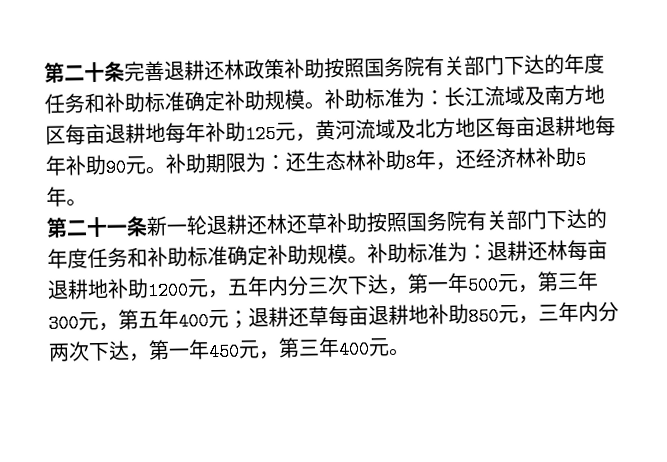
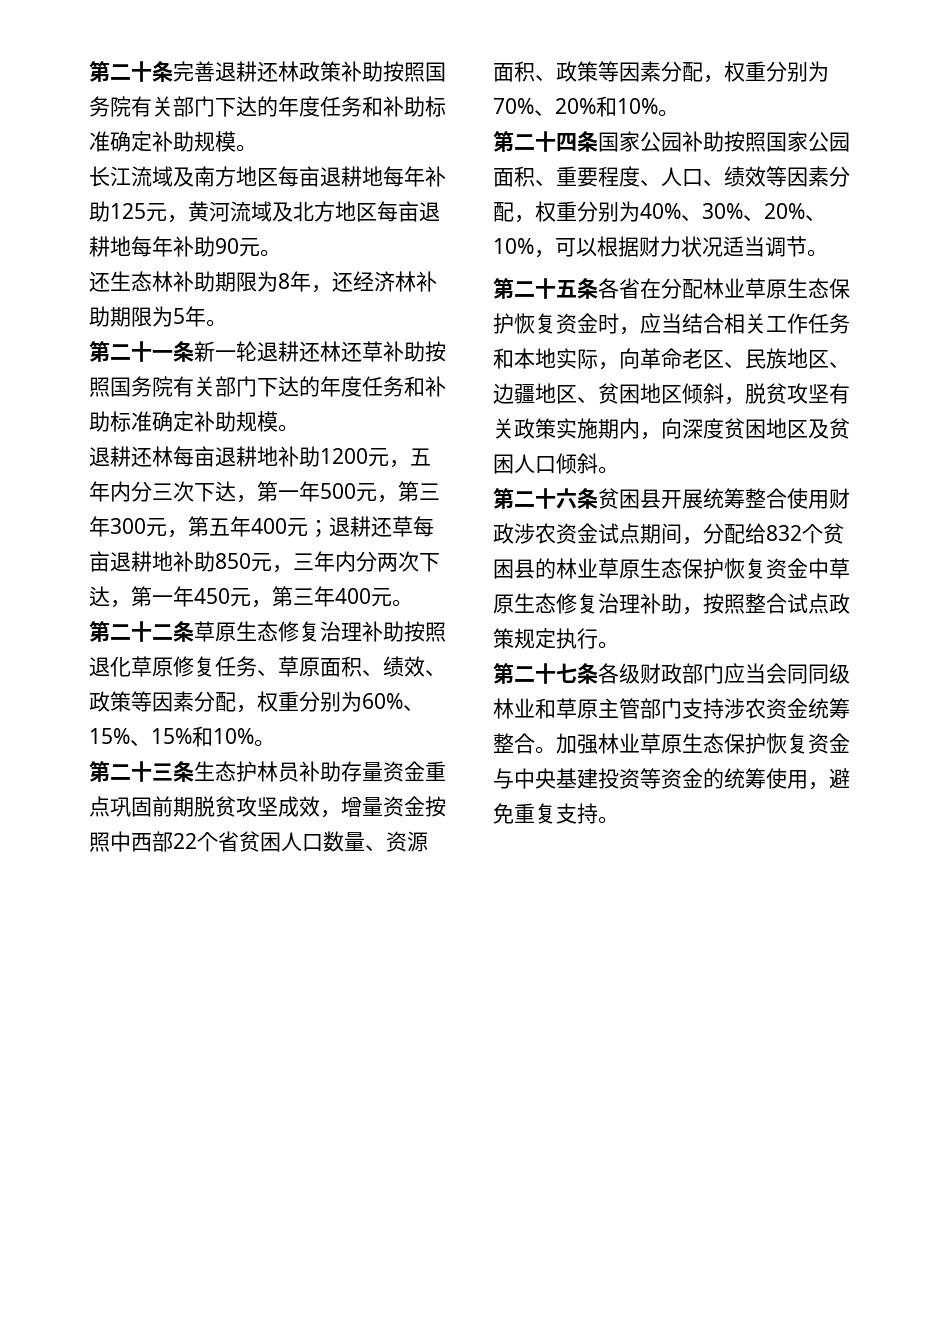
[324,87,445,110] 补助标准为： -> (257, 148) //
[165,152,286,174] 补助期限为： -> (281, 253) //
(406, 160) none -> [215,271,278,292] 期限为
(576, 157) none -> [110,306,173,327] 期限为
[367,241,488,264] 补助标准为： -> (299, 428) //
(410, 352) none -> [89,621,446,642] [89,656,446,677] [89,691,424,713] [89,726,275,747] [89,761,446,782] [89,796,446,818] [89,831,428,852] [493,61,829,83] [493,96,679,117] [493,131,850,152] [493,166,850,187] [493,201,826,223] [493,236,828,258] [493,278,850,299] [493,313,850,335] [493,348,850,370] [493,383,850,405] [493,418,850,440] [493,453,619,474] [493,488,850,509] [493,523,844,545] [493,558,850,579] [493,593,850,615] [493,628,619,649] [493,663,850,684] [493,698,850,719] [493,733,850,754] [493,768,850,790] [493,803,619,824] // 第二十二条草原生态修复治理补助按照退化草原修复任务、草原面积、绩效、政策等因素分配，权重分别为60%、15%、15%和10%。 // 第二十三条生态护林员补助存量资金重点巩固前期脱贫攻坚成效，增量资金按照中西部22个省贫困人口数量、资源面积、政策等因素分配，权重分别为70%、20%和10%。 // 第二十四条国家公园补助按照国家公园面积、重要程度、人口、绩效等因素分配，权重分别为40%、30%、20%、10%，可以根据财力状况适当调节。 // 第二十五条各省在分配林业草原生态保护恢复资金时，应当结合相关工作任务和本地实际，向革命老区、民族地区、边疆地区、贫困地区倾斜，脱贫攻坚有关政策实施期内，向深度贫困地区及贫困人口倾斜。 // 第二十六条贫困县开展统筹整合使用财政涉农资金试点期间，分配给832个贫困县的林业草原生态保护恢复资金中草原生态修复治理补助，按照整合试点政策规定执行。 // 第二十七条各级财政部门应当会同同级林业和草原主管部门支持涉农资金统筹整合。加强林业草原生态保护恢复资金与中央基建投资等资金的统筹使用，避免重复支持。

